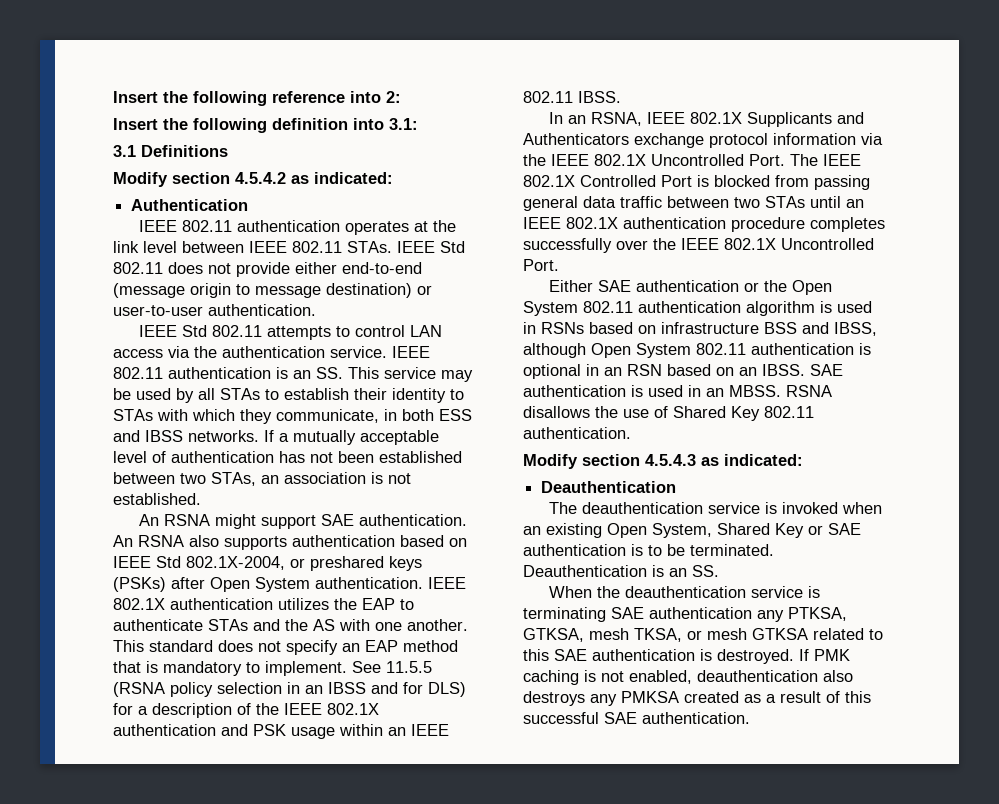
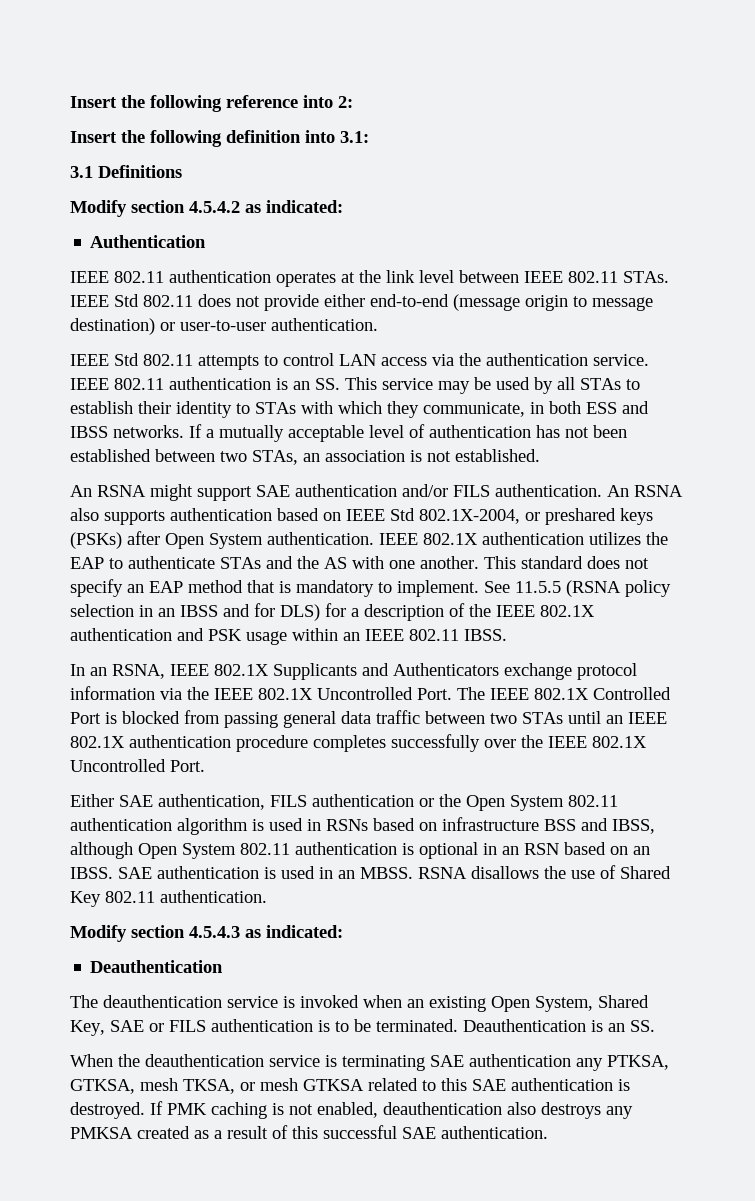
(355, 520) none -> [295,484,490,497] authentication and/or FILS
(632, 286) none -> [158,794,307,810] authentication, FILS
[775,523,861,538] Key or SAE -> [70,1020,206,1036] Key, SAE or FILS

